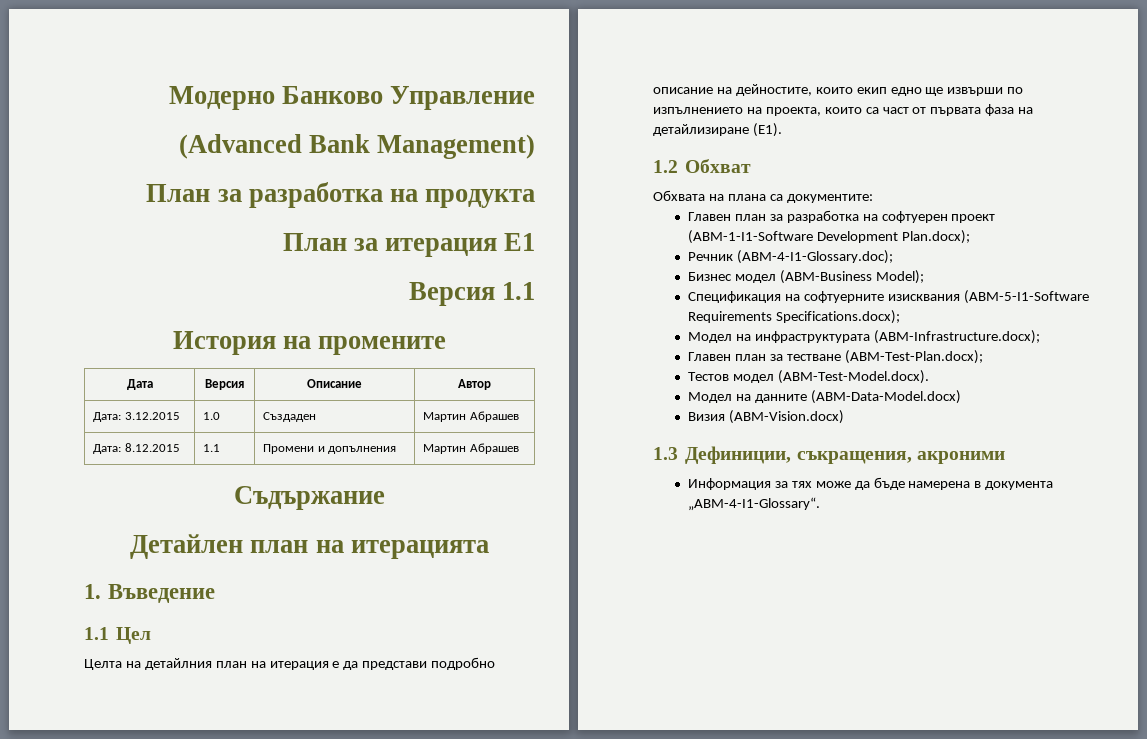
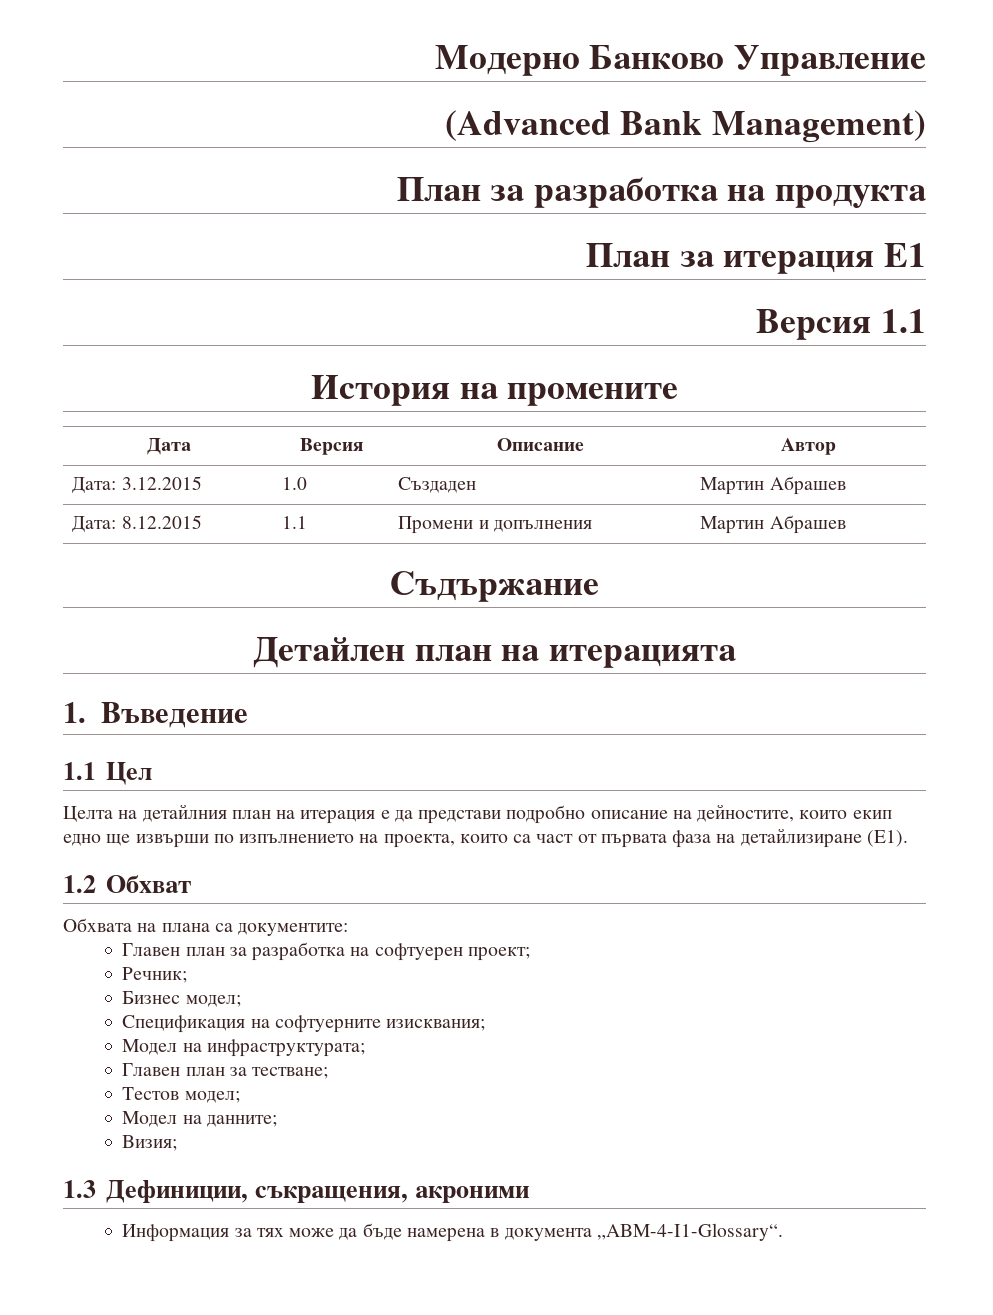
[951,214,996,223] [687,230,970,244] [687,250,893,264] [687,270,924,284] проект (ABM-1-I1-Software Development Plan.docx); // Речник (ABM-4-I1-Glossary.doc); // Бизнес модел (ABM-Business Model); -> [468,947,531,961] [122,967,188,983] [122,991,241,1007] проект; // Речник; // Бизнес модел;
[887,290,1089,304] [687,310,900,324] [687,330,1040,344] [687,350,983,364] изисквания (ABM-5-I1-Software Requirements Specifications.docx); // Модел на инфраструктурата (ABM-Infrastructure.docx); // Главен план за тестване (ABM-Test-Plan.docx); -> [386,1019,486,1031] [122,1039,365,1057] [122,1063,329,1079] изисквания; // Модел на инфраструктурата; // Главен план за тестване;
[732,370,929,384] [687,390,961,404] [687,410,844,424] модел (ABM-Test-Model.docx). // Модел на данните (ABM-Data-Model.docx) // Визия (ABM-Vision.docx) -> [184,1091,240,1103] [122,1111,277,1127] [122,1135,178,1151] модел; // Модел на данните; // Визия;

